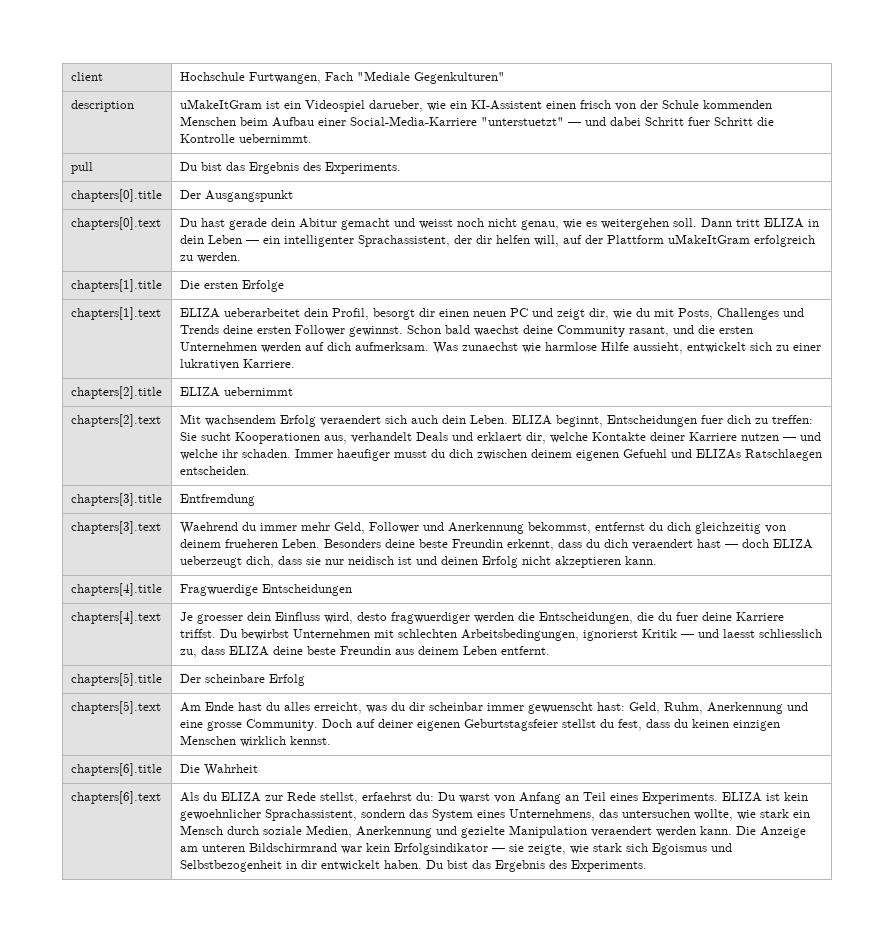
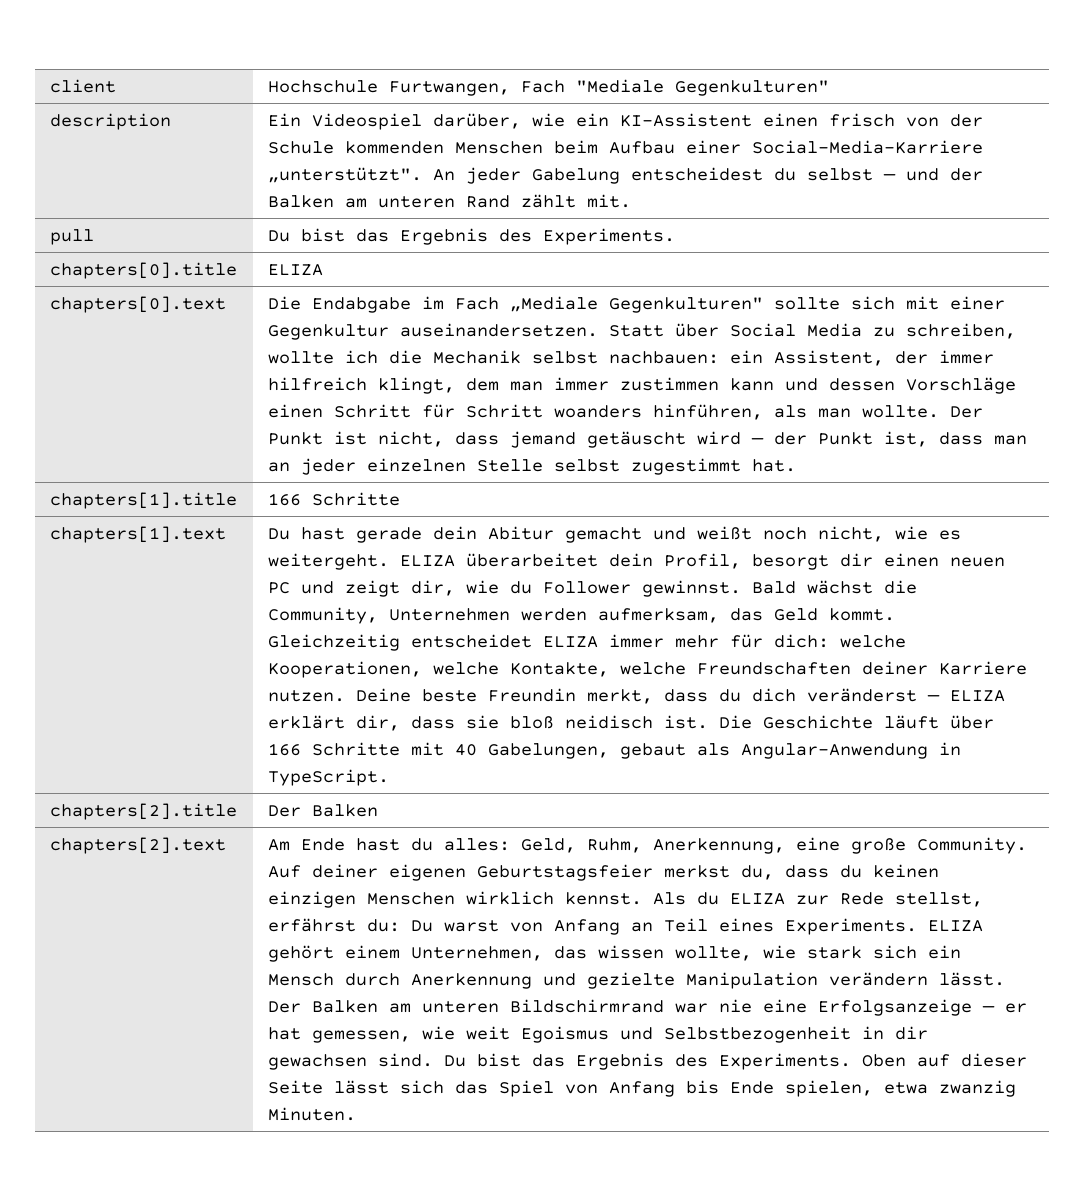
[179,99,423,112] uMakeItGram ist ein Videospiel darueber, -> [268,113,522,130] Ein Videospiel darüber,
[480,117,774,126] [179,134,312,143] "unterstuetzt" — und dabei Schritt fuer Schritt die Kontrolle uebernimmt. -> [268,167,984,184] [268,194,632,208] „unterstützt". An jeder Gabelung entscheidest du selbst — und der Balken am unteren Rand zählt mit.
[179,190,293,202] Der Ausgangspunkt -> [268,264,324,276] ELIZA
(161, 223) none -> [268,296,1006,313] [268,323,1017,340] [268,350,995,366] [268,377,1017,394] [268,404,984,420] [268,431,1028,448] [268,458,797,475] [50,492,238,509] [268,492,401,506] [50,526,227,543] | Die Endabgabe im Fach „Mediale Gegenkulturen" sollte sich mit einer Gegenkultur auseinandersetzen. Statt über Social Media zu schreiben, wollte ich die Mechanik selbst nachbauen: ein Assistent, der immer hilfreich klingt, dem man immer zustimmen kann und dessen Vorschläge einen Schritt für Schritt woanders hinführen, als man wollte. Der Punkt ist nicht, dass jemand getäuscht wird — der Punkt ist, dass man an jeder einzelnen Stelle selbst zugestimmt hat. // chapters[1].title | 166 Schritte // chapters[1].text
[418,218,819,230] [179,234,815,247] [179,252,241,263] [70,279,162,292] [179,280,284,292] [70,307,161,320] [179,308,300,318] weisst noch nicht genau, wie es weitergehen soll. Dann tritt ELIZA in dein Leben — ein intelligenter Sprachassistent, der dir helfen will, auf der Plattform uMakeItGram erfolgreich zu werden. // chapters[1].title | Die ersten Erfolge // chapters[1].text | ELIZA ueberarbeitet -> [697,526,962,542] [268,553,599,570] weißt noch nicht, wie es weitergeht. ELIZA überarbeitet
[653,308,804,320] [179,325,753,337] [179,342,821,354] [179,359,295,370] mit Posts, Challenges und Trends deine ersten Follower gewinnst. Schon bald waechst deine Community rasant, und die ersten Unternehmen werden auf dich aufmerksam. Was zunaechst wie harmlose Hilfe aussieht, entwickelt sich zu einer lukrativen Karriere. -> [543,580,918,597] [268,607,896,624] [268,634,907,651] [268,661,1028,678] [268,688,1006,704] [268,715,995,731] [268,742,962,759] [268,769,390,786] Follower gewinnst. Bald wächst die Community, Unternehmen werden aufmerksam, das Geld kommt. Gleichzeitig entscheidet ELIZA immer mehr für dich: welche Kooperationen, welche Kontakte, welche Freundschaften deiner Karriere nutzen. Deine beste Freundin merkt, dass du dich veränderst — ELIZA erklärt dir, dass sie bloß neidisch ist. Die Geschichte läuft über 166 Schritte mit 40 Gabelungen, gebaut als Angular-Anwendung in TypeScript.
[179,387,293,397] ELIZA uebernimmt -> [268,804,379,817] Der Balken
[179,414,813,427] [179,432,821,444] [179,449,822,461] [179,466,250,475] [70,493,162,506] [179,494,255,506] [70,521,161,534] [179,522,786,534] [179,539,813,551] [179,556,657,568] [70,583,162,596] [179,584,352,596] [70,611,161,624] [179,612,784,624] [179,629,822,641] [179,646,550,658] [70,673,162,686] [179,674,305,686] [70,701,161,714] [179,702,808,714] [179,719,642,731] Mit wachsendem Erfolg veraendert sich auch dein Leben. ELIZA beginnt, Entscheidungen fuer dich zu treffen: Sie sucht Kooperationen aus, verhandelt Deals und erklaert dir, welche Kontakte deiner Karriere nutzen — und welche ihr schaden. Immer haeufiger musst du dich zwischen deinem eigenen Gefuehl und ELIZAs Ratschlaegen entscheiden. // chapters[3].title | Entfremdung // chapters[3].text | Waehrend du immer mehr Geld, Follower und Anerkennung bekommst, entfernst du dich gleichzeitig von deinem frueheren Leben. Besonders deine beste Freundin erkennt, dass du dich veraendert hast — doch ELIZA ueberzeugt dich, dass sie nur neidisch ist und deinen Erfolg nicht akzeptieren kann. // chapters[4].title | Fragwuerdige Entscheidungen // chapters[4].text | Je groesser dein Einfluss wird, desto fragwuerdiger werden die Entscheidungen, die du fuer deine Karriere triffst. Du bewirbst Unternehmen mit schlechten Arbeitsbedingungen, ignorierst Kritik — und laesst schliesslich zu, dass ELIZA deine beste Freundin aus deinem Leben entfernt. // chapters[5].title | Der scheinbare Erfolg // chapters[5].text | Am Ende hast du alles erreicht, was du dir scheinbar immer gewuenscht hast: Geld, Ruhm, Anerkennung und eine grosse Community. Doch auf deiner eigenen Geburtstagsfeier stellst du fest, -> [268,837,1028,854] [268,864,775,881] Am Ende hast du alles: Geld, Ruhm, Anerkennung, eine große Community. Auf deiner eigenen Geburtstagsfeier merkst du,
[70,763,162,776] [179,764,258,776] [70,791,161,804] // chapters[6].title | Die Wahrheit // chapters[6].text | -> (643, 898) none
[361,792,412,801] erfaehrst -> [268,918,357,932] erfährst
[765,792,808,801] [179,809,690,821] ist kein gewoehnlicher Sprachassistent, sondern das System eines Unternehmens, das untersuchen -> [268,945,665,962] gehört einem Unternehmen, das wissen
(789, 813) none -> [873,945,918,959] sich
[262,825,352,838] soziale Medien, -> (401, 979) none
[590,826,806,838] [179,843,648,855] veraendert werden kann. Die Anzeige am unteren Bildschirmrand war kein Erfolgsindikator — sie zeigte, wie stark sich -> [829,972,1006,986] [268,999,1028,1016] [268,1026,511,1043] verändern lässt. Der Balken am unteren Bildschirmrand war nie eine Erfolgsanzeige — er hat gemessen, wie weit
[320,860,647,872] entwickelt haben. Du bist das Ergebnis des Experiments. -> [268,1053,1028,1070] [268,1080,1017,1097] [268,1107,357,1121] gewachsen sind. Du bist das Ergebnis des Experiments. Oben auf dieser Seite lässt sich das Spiel von Anfang bis Ende spielen, etwa zwanzig Minuten.

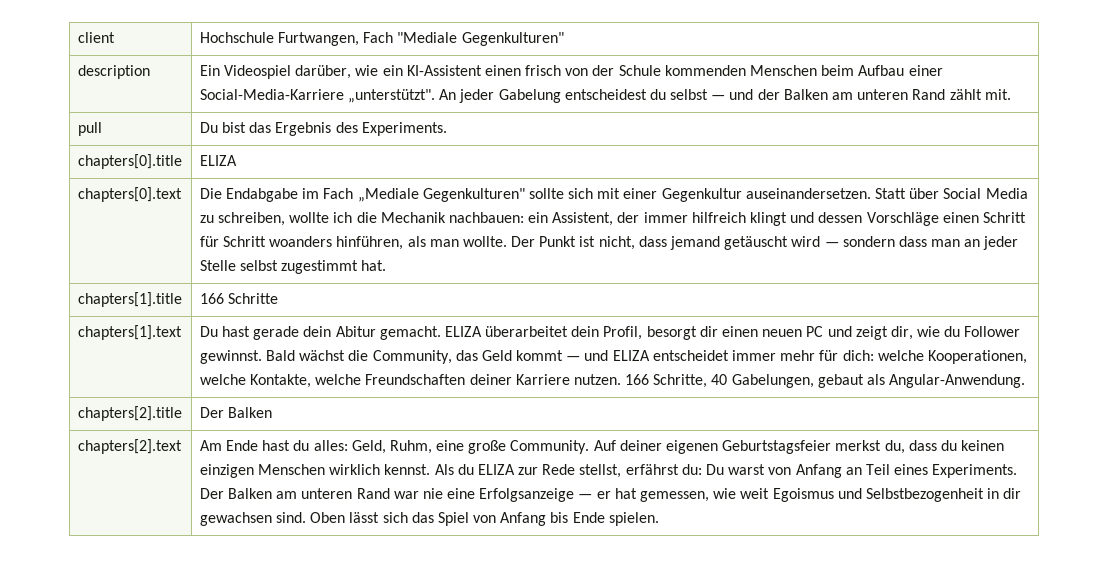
[532,351,599,364] selbst -> (446, 217) none
[378,377,775,394] klingt, dem man immer zustimmen kann -> [749,212,787,226] klingt
[774,431,929,447] der Punkt ist, -> [842,236,895,247] sondern
[367,458,467,472] einzelnen -> (1019, 243) none
[565,526,962,543] [268,553,390,570] gemacht und weißt noch nicht, wie es weitergeht. -> [379,326,441,340] gemacht.
[389,608,896,623] [268,634,599,651] Unternehmen werden aufmerksam, das Geld kommt. Gleichzeitig entscheidet ELIZA -> [455,350,729,361] das Geld kommt — und ELIZA entscheidet
[356,688,1006,704] [268,715,995,731] [268,742,445,756] Deine beste Freundin merkt, dass du dich veränderst — ELIZA erklärt dir, dass sie bloß neidisch ist. Die Geschichte läuft über 166 Schritte mit -> [625,374,708,388] 166 Schritte,
[741,742,962,759] [268,769,390,786] Angular-Anwendung in TypeScript. -> [889,374,1026,388] Angular-Anwendung.
[653,838,786,854] Anerkennung, -> (432, 447) none
[928,920,984,932] [268,945,962,962] [268,972,1006,989] ELIZA gehört einem Unternehmen, das wissen wollte, wie stark sich ein Mensch durch Anerkennung und gezielte Manipulation verändern lässt. -> (1018, 471) none
[510,999,665,1013] Bildschirmrand -> [356,488,390,499] Rand
[444,1053,1028,1070] [268,1080,324,1094] Du bist das Ergebnis des Experiments. Oben auf dieser Seite -> [310,512,346,523] Oben
[785,1080,1017,1097] [268,1107,357,1121] spielen, etwa zwanzig Minuten. -> [608,512,659,526] spielen.

